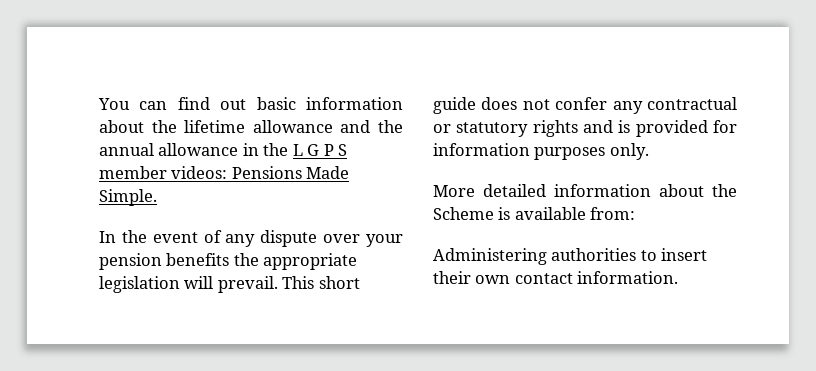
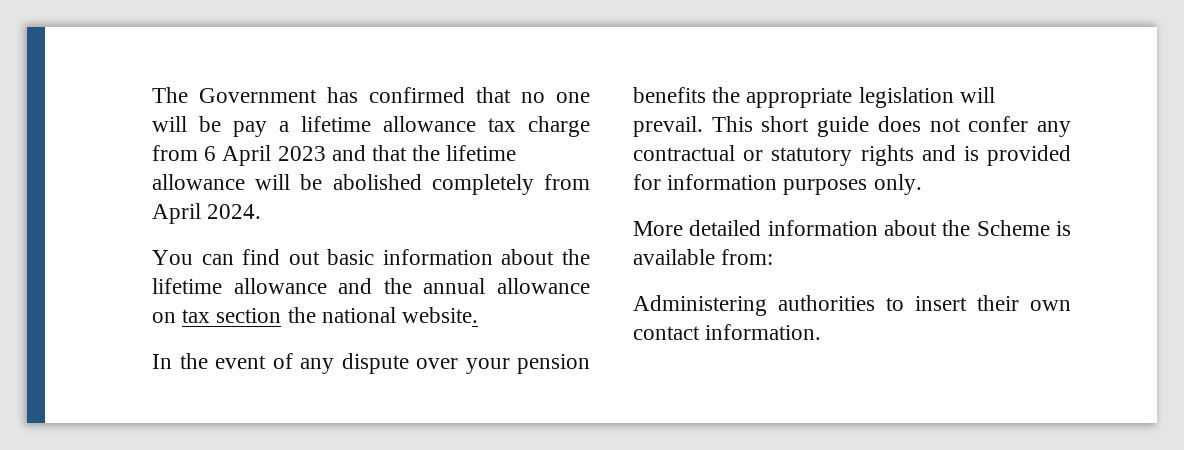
(98, 104) none -> [152,87,590,103] [152,116,590,137] [152,145,517,166] [152,174,590,195] [152,203,262,224] The Government has confirmed that no one will be pay a lifetime allowance tax charge from 6 April 2023 and that the lifetime allowance will be abolished completely from April 2024. //
[242,143,348,156] [99,166,350,179] [99,189,157,206] in the L G P S member videos: Pensions Made Simple. -> [152,307,479,323] on tax section the national website.

